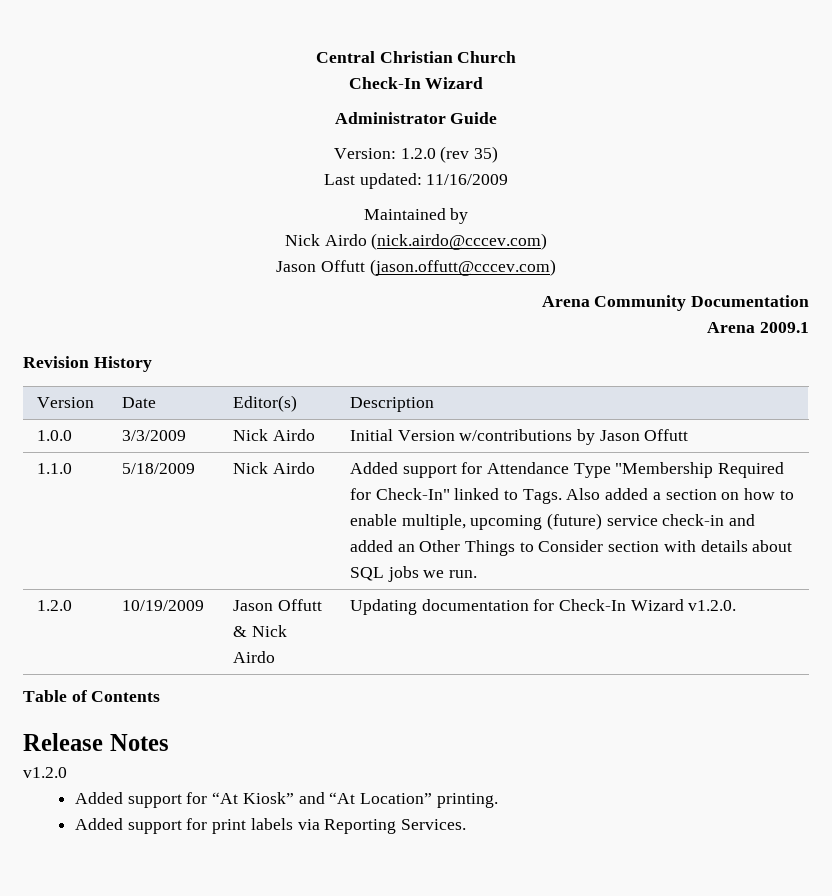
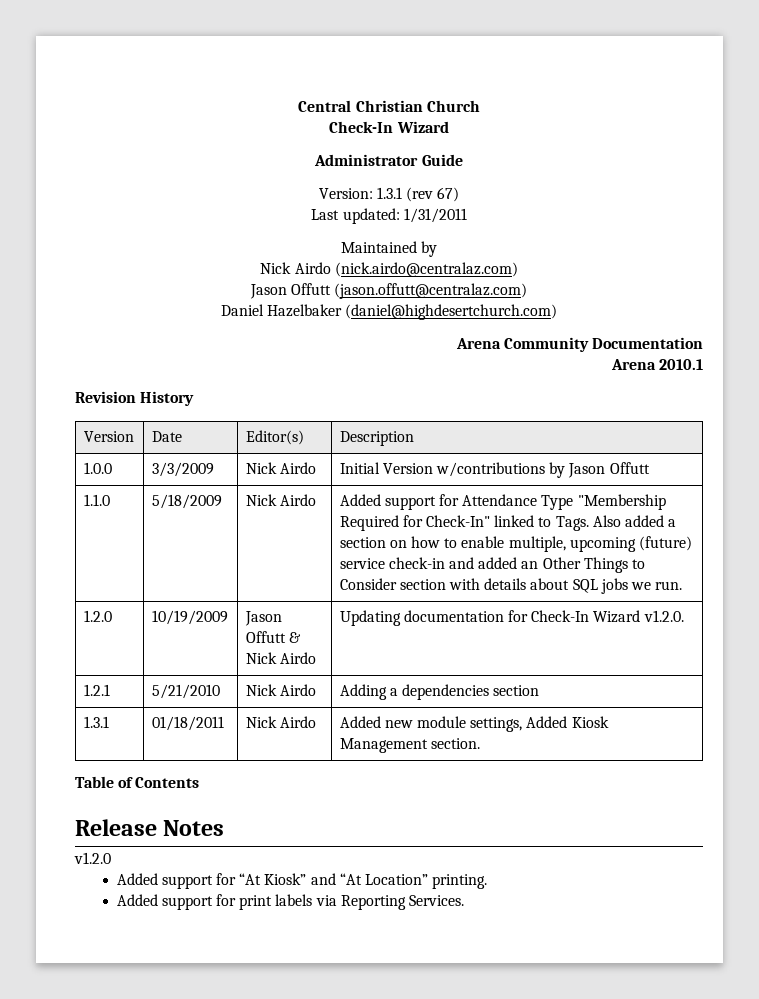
[400,146,499,163] 1.2.0 (rev 35) -> [376,187,460,202] 1.3.1 (rev 67)
[426,174,509,185] 11/16/2009 -> [403,208,467,223] 1/31/2011
[371,233,548,250] [276,259,556,276] (nick.airdo@cccev.com) // Jason Offutt (jason.offutt@cccev.com) -> [334,262,518,277] [249,283,528,299] [220,304,558,320] (nick.airdo@centralaz.com) // Jason Offutt (jason.offutt@centralaz.com) // Daniel Hazelbaker (daniel@highdesertchurch.com)
[760,322,809,333] 2009.1 -> [659,359,703,370] 2010.1
(737, 605) none -> [83,684,110,696] [151,684,220,699] [245,684,316,696] [339,684,540,700] [83,716,109,728] [151,716,224,731] [245,716,316,728] [339,716,609,732] [339,738,480,753] // 1.2.1 | 5/21/2010 | Nick Airdo | Adding a dependencies section // 1.3.1 | 01/18/2011 | Nick Airdo | Added new module settings, Added Kiosk Management section.

